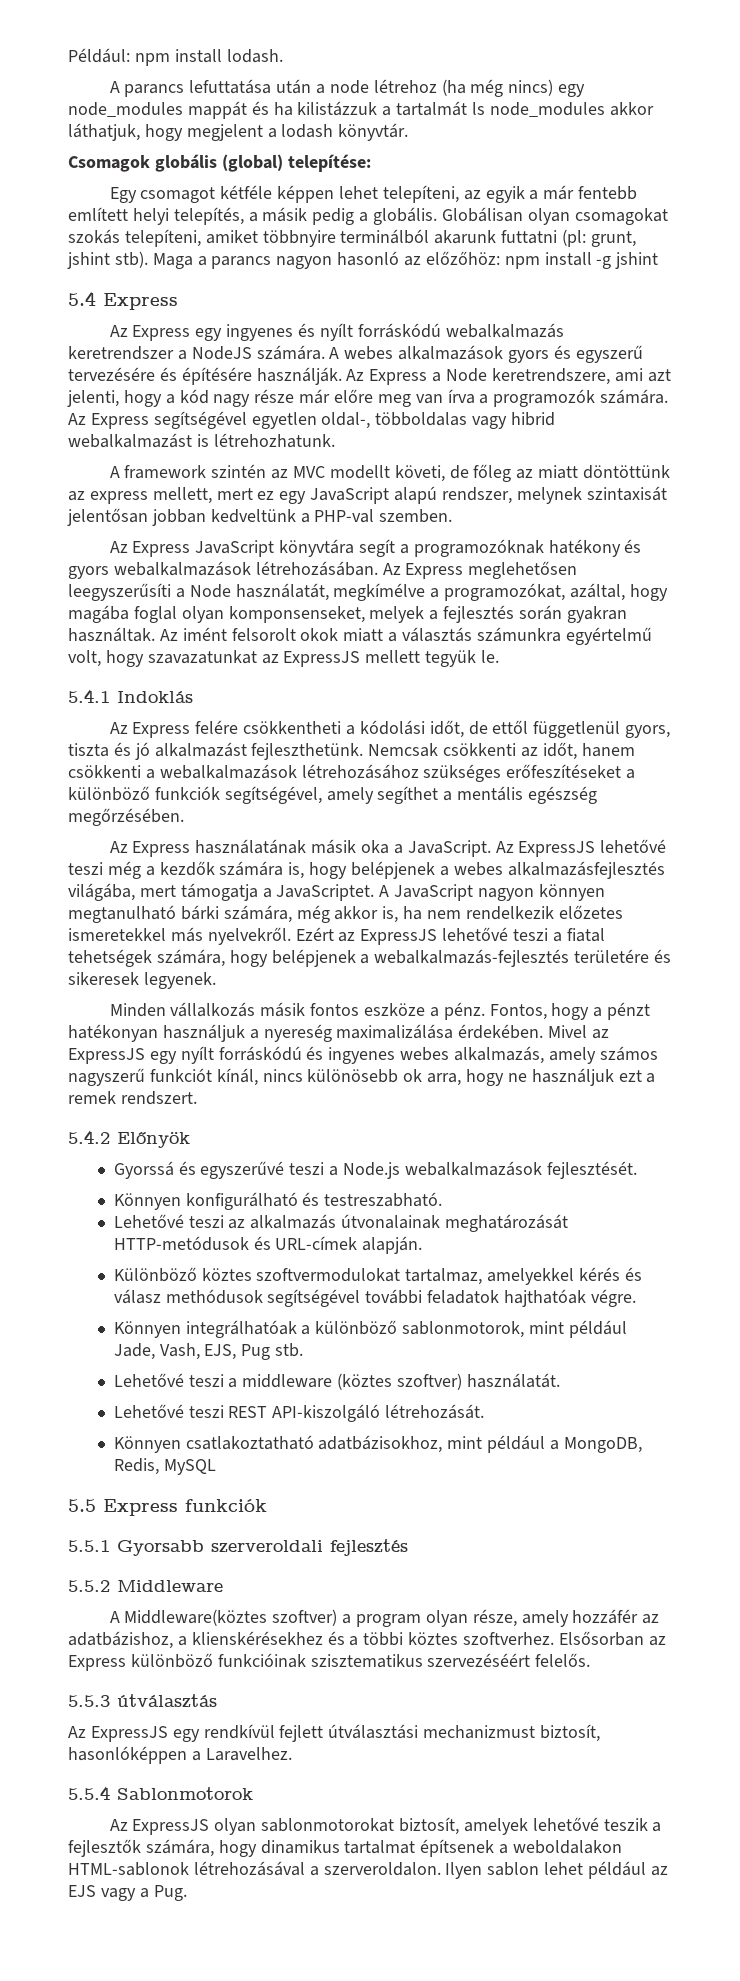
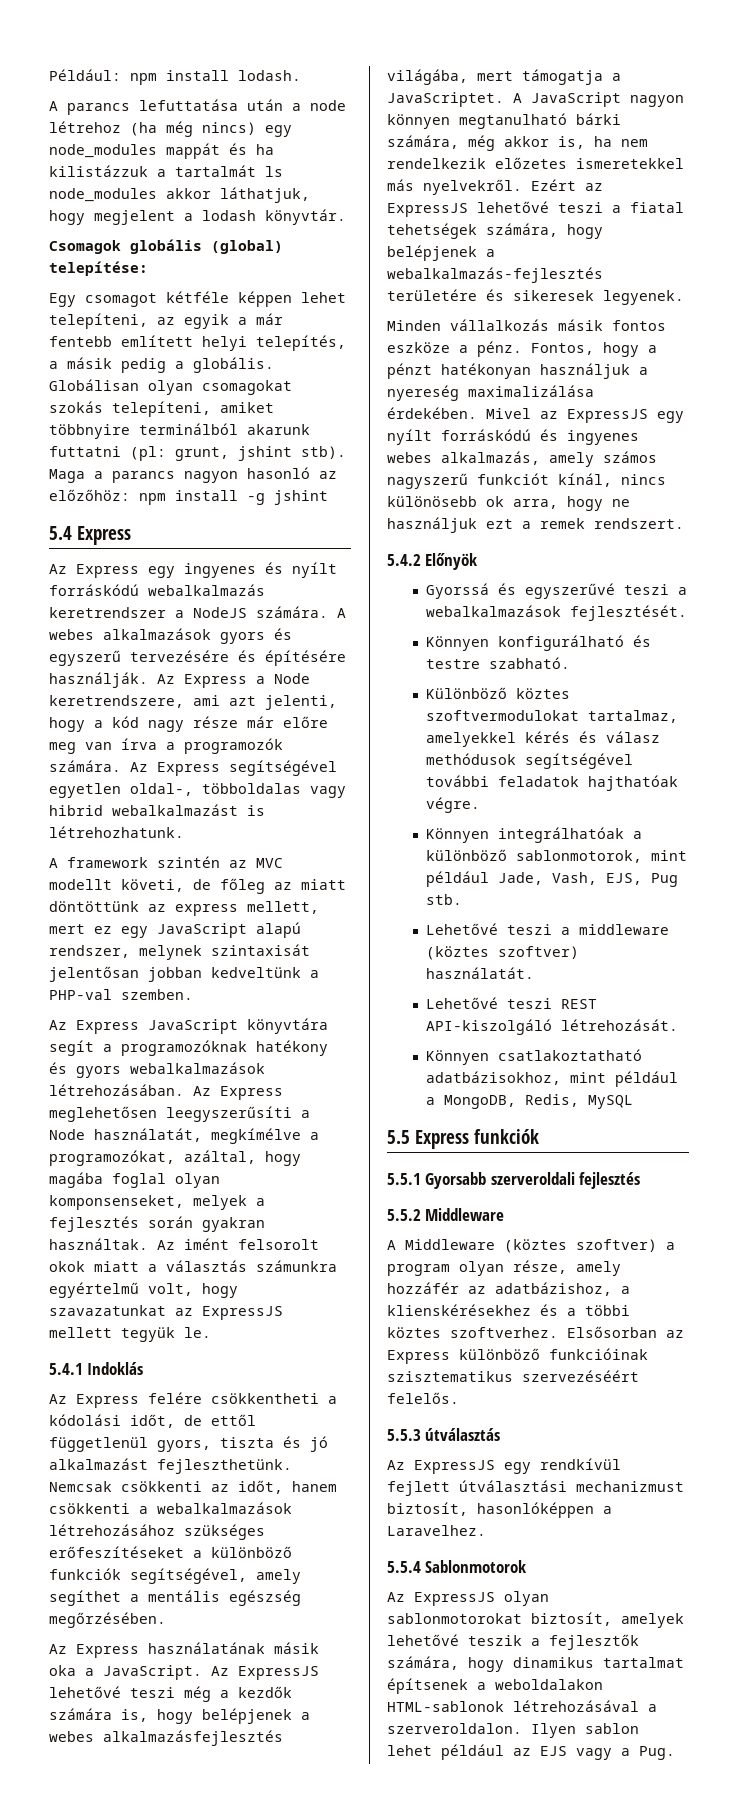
[343,1162,401,1179] Node.js -> (688, 591) none
[324,1192,443,1207] [113,1214,569,1232] [113,1236,423,1254] testreszabható. // Lehetővé teszi az alkalmazás útvonalainak meghatározását HTTP-metódusok és URL-címek alapján. -> [426,657,571,669] testre szabható.
[124,1609,268,1626] Middleware(köztes -> [405,1239,567,1253] Middleware (köztes

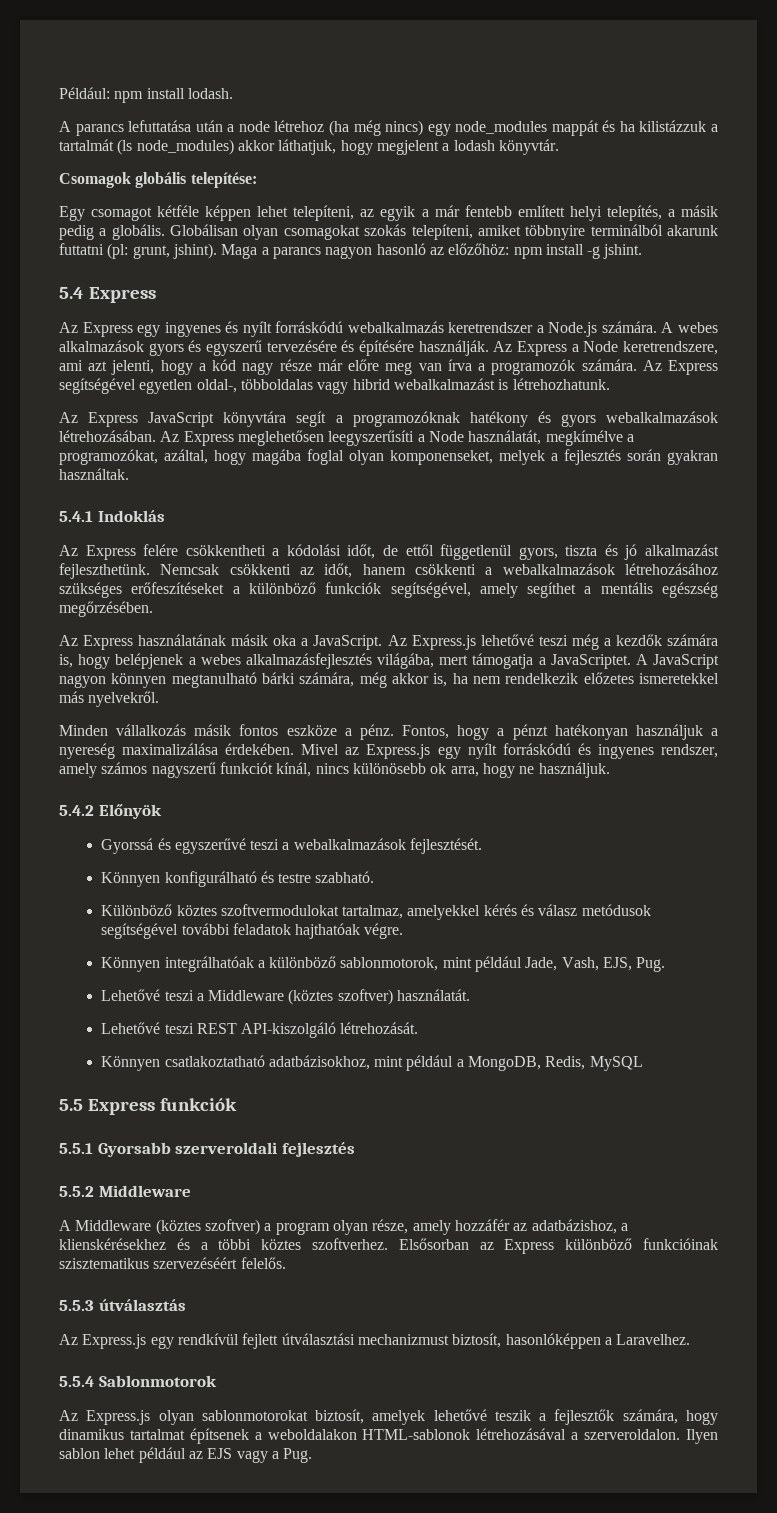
[265,166,283,177] [49,188,157,202] ls node_modules -> [117,139,234,155] (ls node_modules)
[211,240,283,254] (global) -> (187, 180) none
[238,446,346,461] jshint stb). -> [172,243,217,259] jshint).
[274,490,328,505] jshint -> [603,244,643,259] jshint.
[193,607,247,618] NodeJS -> [548,322,598,337] Node.js
[49,856,283,868] [49,878,346,894] [49,901,319,916] [49,922,301,938] [49,944,310,960] [49,966,319,982] [49,989,193,1000] // A framework szintén az MVC modellt követi, de főleg az miatt döntöttünk az express mellett, mert ez egy JavaScript alapú rendszer, melynek szintaxisát jelentősan jobban kedveltünk a PHP-val szemben. -> (610, 384) none
[49,1195,184,1210] komponsenseket, -> [390,450,493,465] komponenseket,
[157,1238,319,1250] [49,1260,337,1272] [49,1282,238,1298] [49,1305,283,1320] [49,1327,211,1342] Az imént felsorolt okok miatt a választás számunkra egyértelmű volt, hogy szavazatunkat az ExpressJS mellett tegyük le. -> (129, 474) none
[238,1666,319,1680] ExpressJS -> [411,635,476,650] Express.js
[531,179,603,191] [387,201,684,217] [387,223,603,239] [387,245,495,261] [387,267,603,283] [387,289,684,305] Ezért az ExpressJS lehetővé teszi a fiatal tehetségek számára, hogy belépjenek a webalkalmazás-fejlesztés területére és sikeresek legyenek. -> (160, 699) none
[567,409,648,423] ExpressJS -> [366,744,431,759] Express.js
[387,451,540,465] webes alkalmazás, -> [661,744,719,758] rendszer,
[387,517,684,533] használjuk ezt a remek rendszert. -> [538,762,610,778] használjuk.
[426,753,517,765] methódusok -> [581,904,651,916] metódusok
[651,873,679,887] [426,894,463,905] Pug stb. -> [636,957,666,972] Pug.
[579,924,670,935] middleware -> [208,990,285,1001] Middleware
[414,1460,495,1474] ExpressJS -> [82,1334,147,1349] Express.js
[414,1592,495,1606] ExpressJS -> [86,1410,151,1425] Express.js

